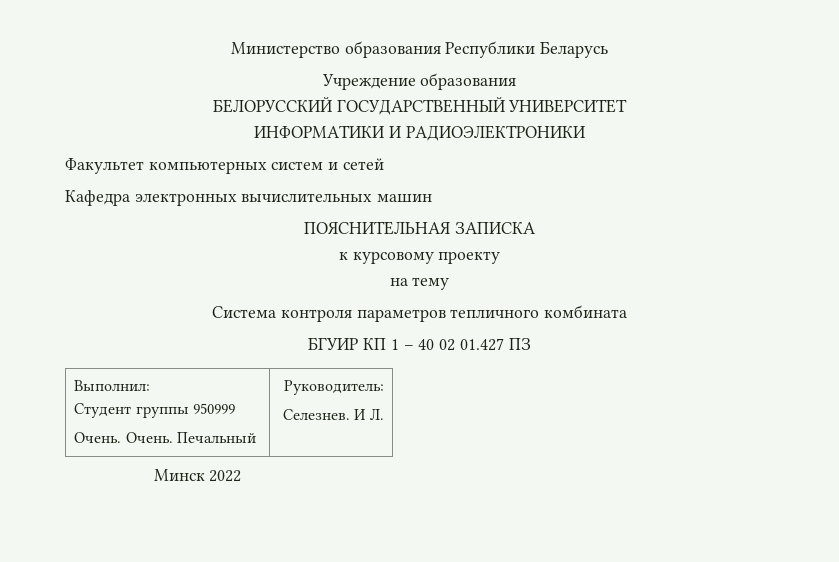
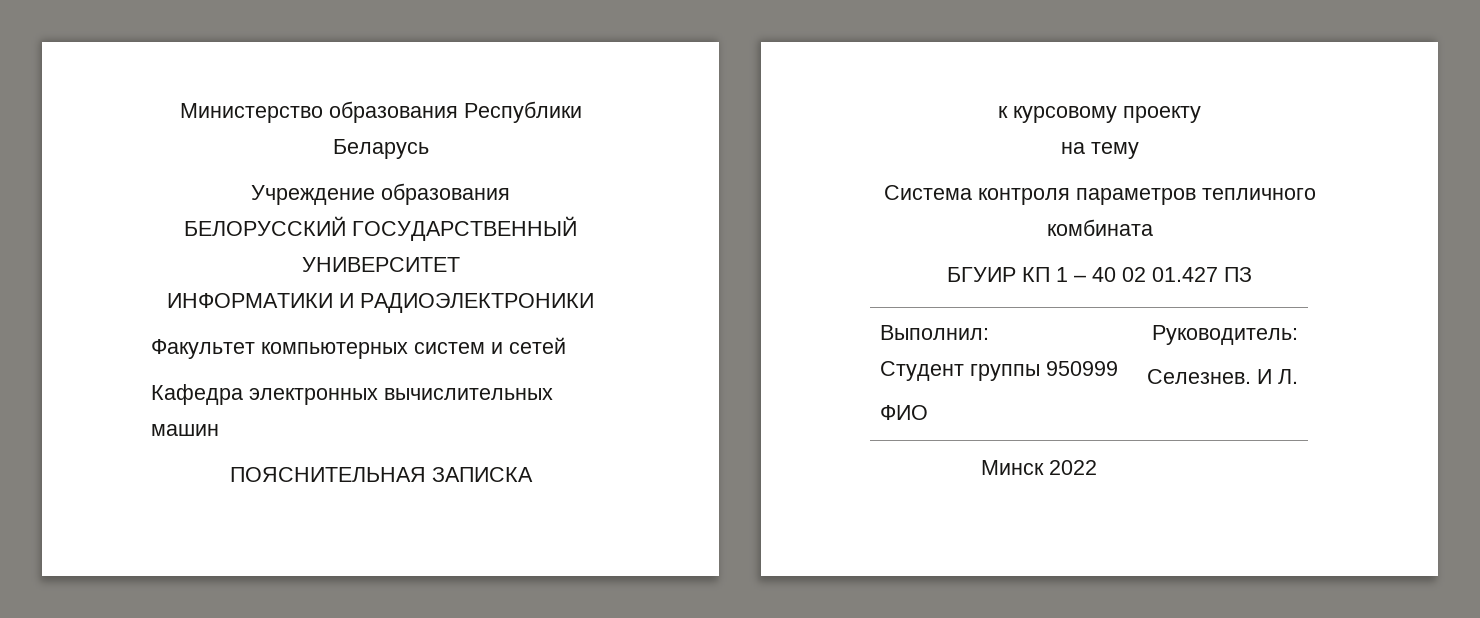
[74,432,257,443] Очень. Очень. Печальный -> [880,405,929,420] ФИО

